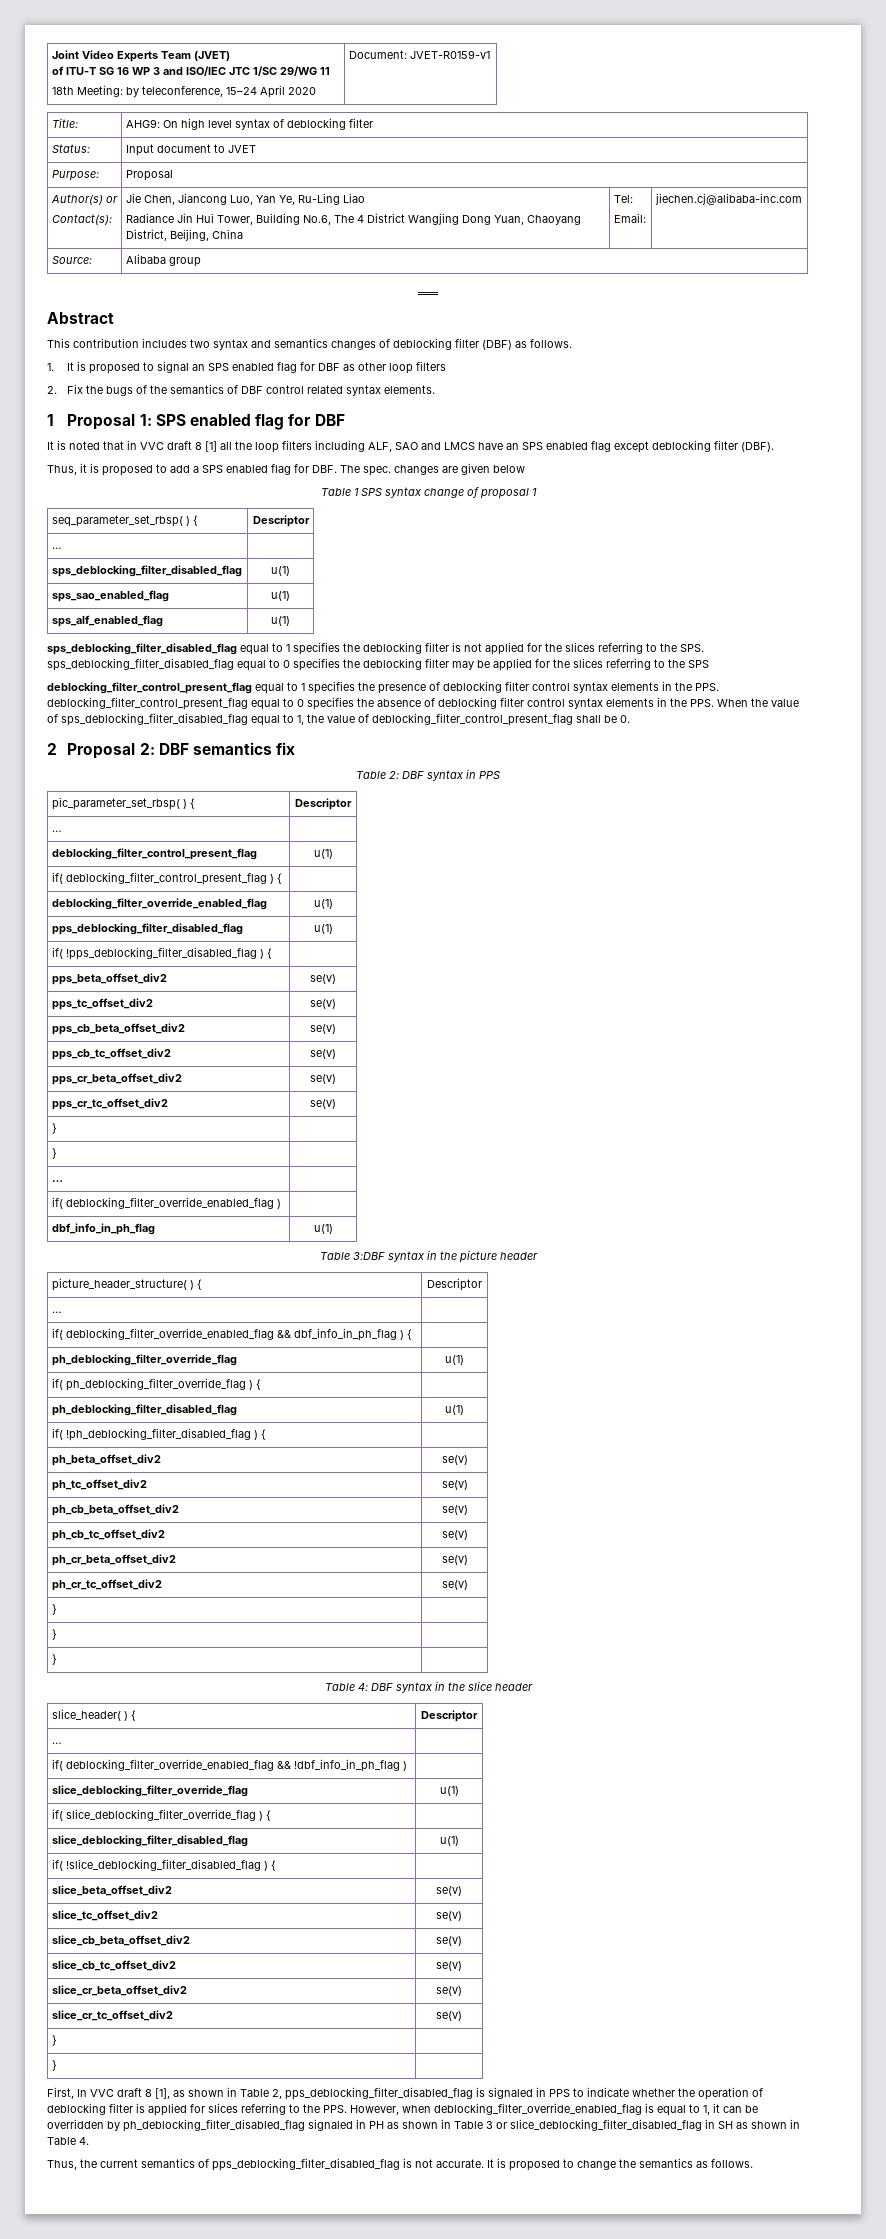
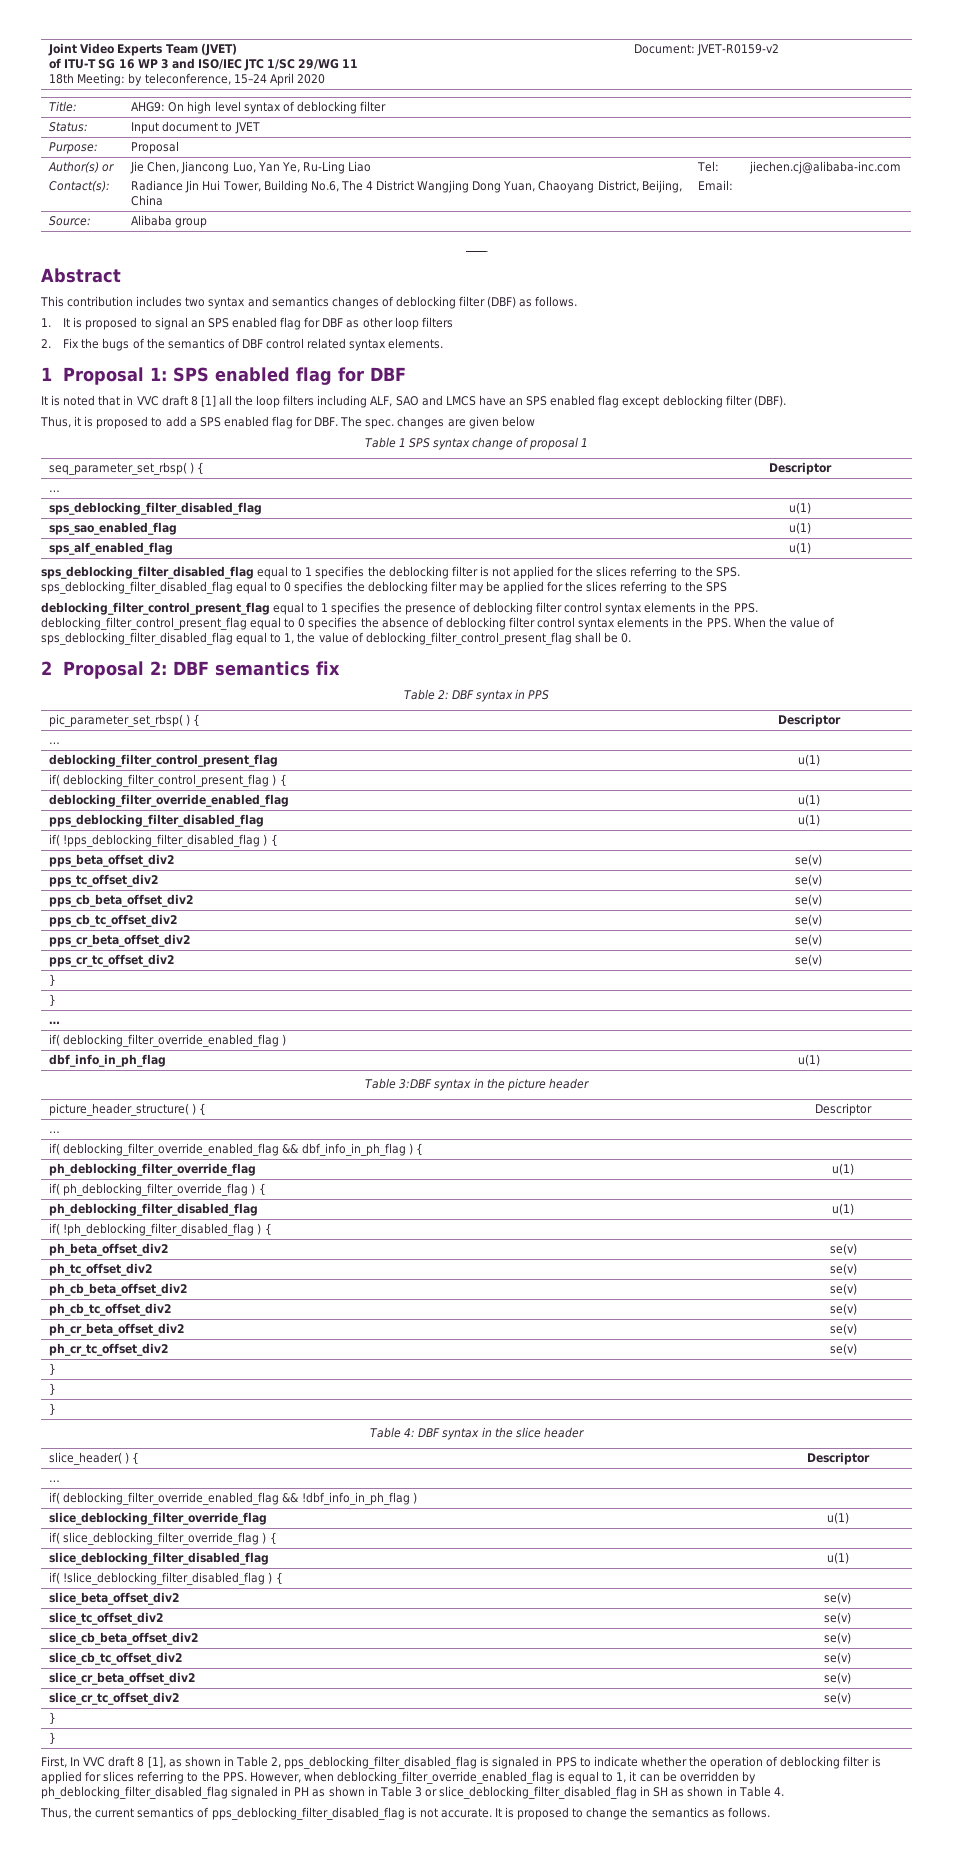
[409,50,490,59] JVET-R0159-v1 -> [697,44,780,56] JVET-R0159-v2

